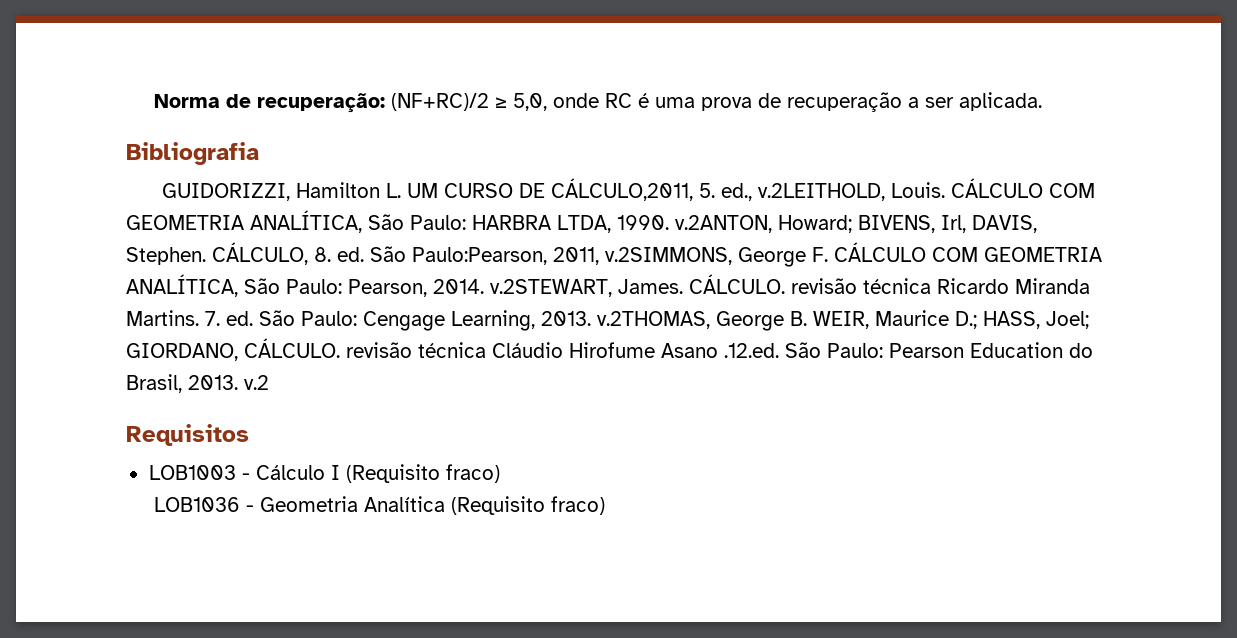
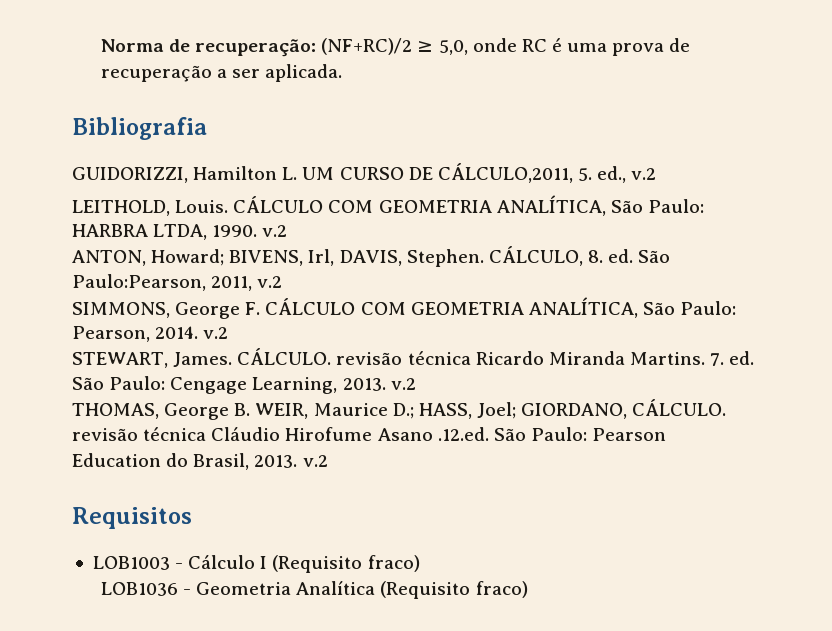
[758,183,886,201] v.2LEITHOLD, -> [631,168,657,180] [72,200,170,216] v.2 // LEITHOLD,
[675,215,772,233] v.2ANTON, -> [262,225,288,237] [72,250,146,266] v.2 // ANTON,
[605,247,732,265] v.2SIMMONS, -> [257,276,283,288] [72,302,170,318] v.2 // SIMMONS,
[490,279,612,297] v.2STEWART, -> [203,327,229,339] [72,352,168,368] v.2 // STEWART,
[597,311,710,329] v.2THOMAS, -> [390,378,416,390] [72,403,159,419] v.2 // THOMAS,

